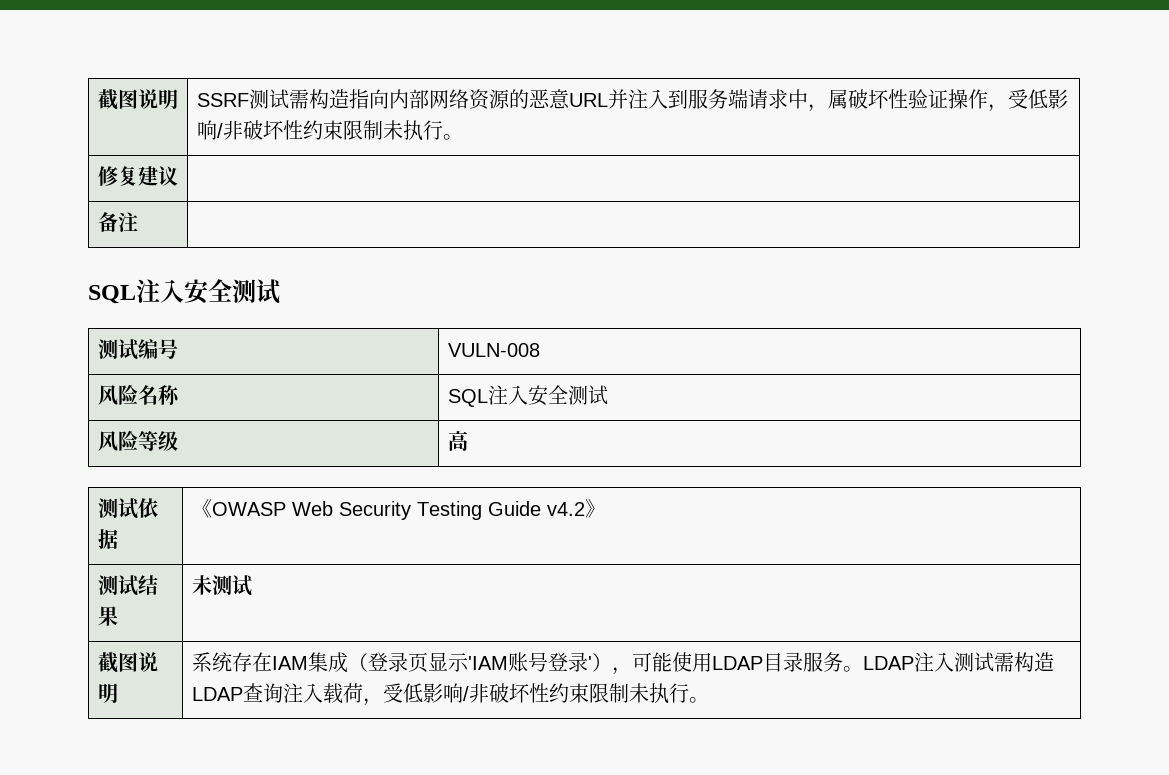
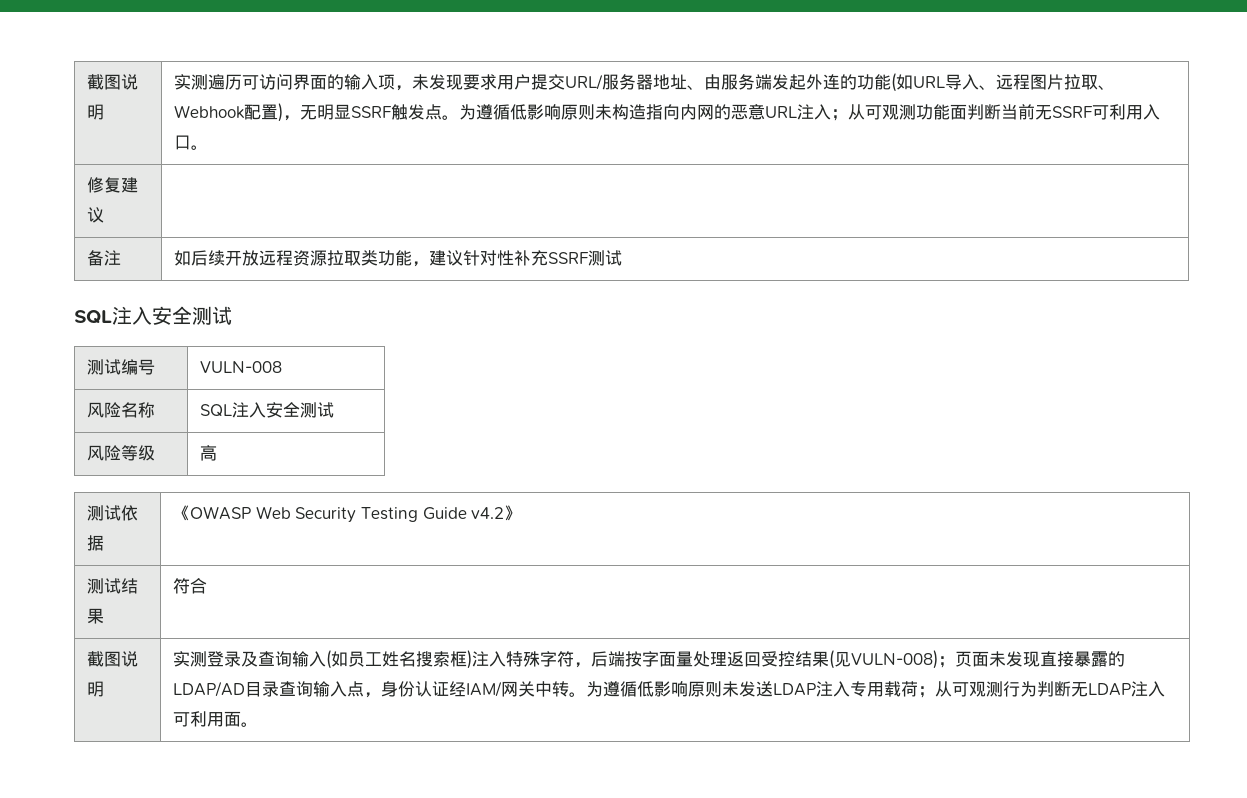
[97,89,178,110] [196,89,1068,112] [196,120,463,141] [97,166,178,186] [97,212,138,232] 截图说明 | SSRF测试需构造指向内部网络资源的恶意URL并注入到服务端请求中，属破坏性验证操作，受低影响/非破坏性约束限制未执行。 // 修复建议 | // 备注 | -> [87,74,139,90] [87,104,105,120] [174,73,1116,92] [174,103,1161,122] [174,135,209,150] [87,177,139,193] [87,207,105,223] [87,250,122,266] [174,250,623,267] 截图说明 | 实测遍历可访问界面的输入项，未发现要求用户提交URL/服务器地址、由服务端发起外连的功能(如URL导入、远程图片拉取、Webhook配置)，无明显SSRF触发点。为遵循低影响原则未构造指向内网的恶意URL注入；从可观测功能面判断当前无SSRF可利用入口。 // 修复建议 | // 备注 | 如后续开放远程资源拉取类功能，建议针对性补充SSRF测试
[191,575,252,596] [97,652,158,673] [97,683,118,703] [191,652,1054,675] [191,683,689,706] 未测试 // 截图说明 | 系统存在IAM集成（登录页显示'IAM账号登录'），可能使用LDAP目录服务。LDAP注入测试需构造LDAP查询注入载荷，受低影响/非破坏性约束限制未执行 -> [173,578,208,594] [87,651,139,667] [87,681,105,697] [173,650,1126,669] [173,681,1166,698] [173,711,242,727] 符合 // 截图说明 | 实测登录及查询输入(如员工姓名搜索框)注入特殊字符，后端按字面量处理返回受控结果(见VULN-008)；页面未发现直接暴露的LDAP/AD目录查询输入点，身份认证经IAM/网关中转。为遵循低影响原则未发送LDAP注入专用载荷；从可观测行为判断无LDAP注入可利用面

